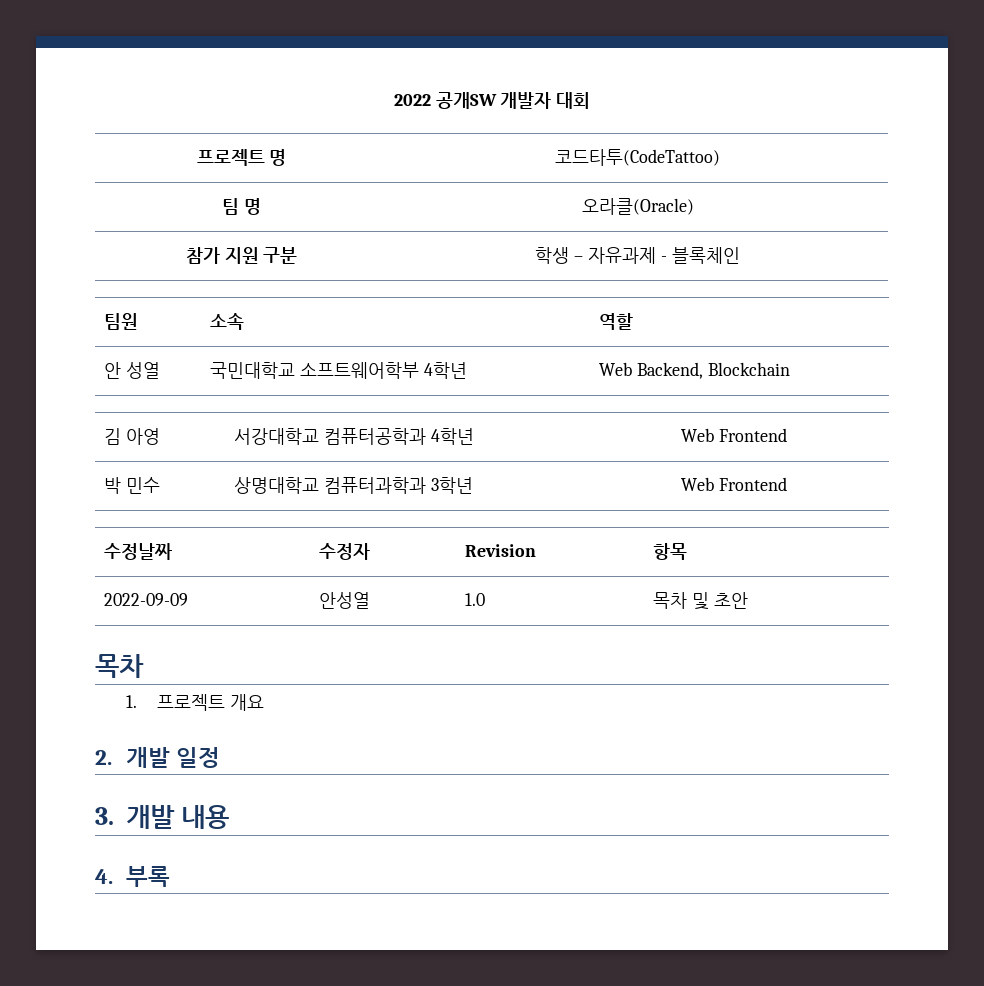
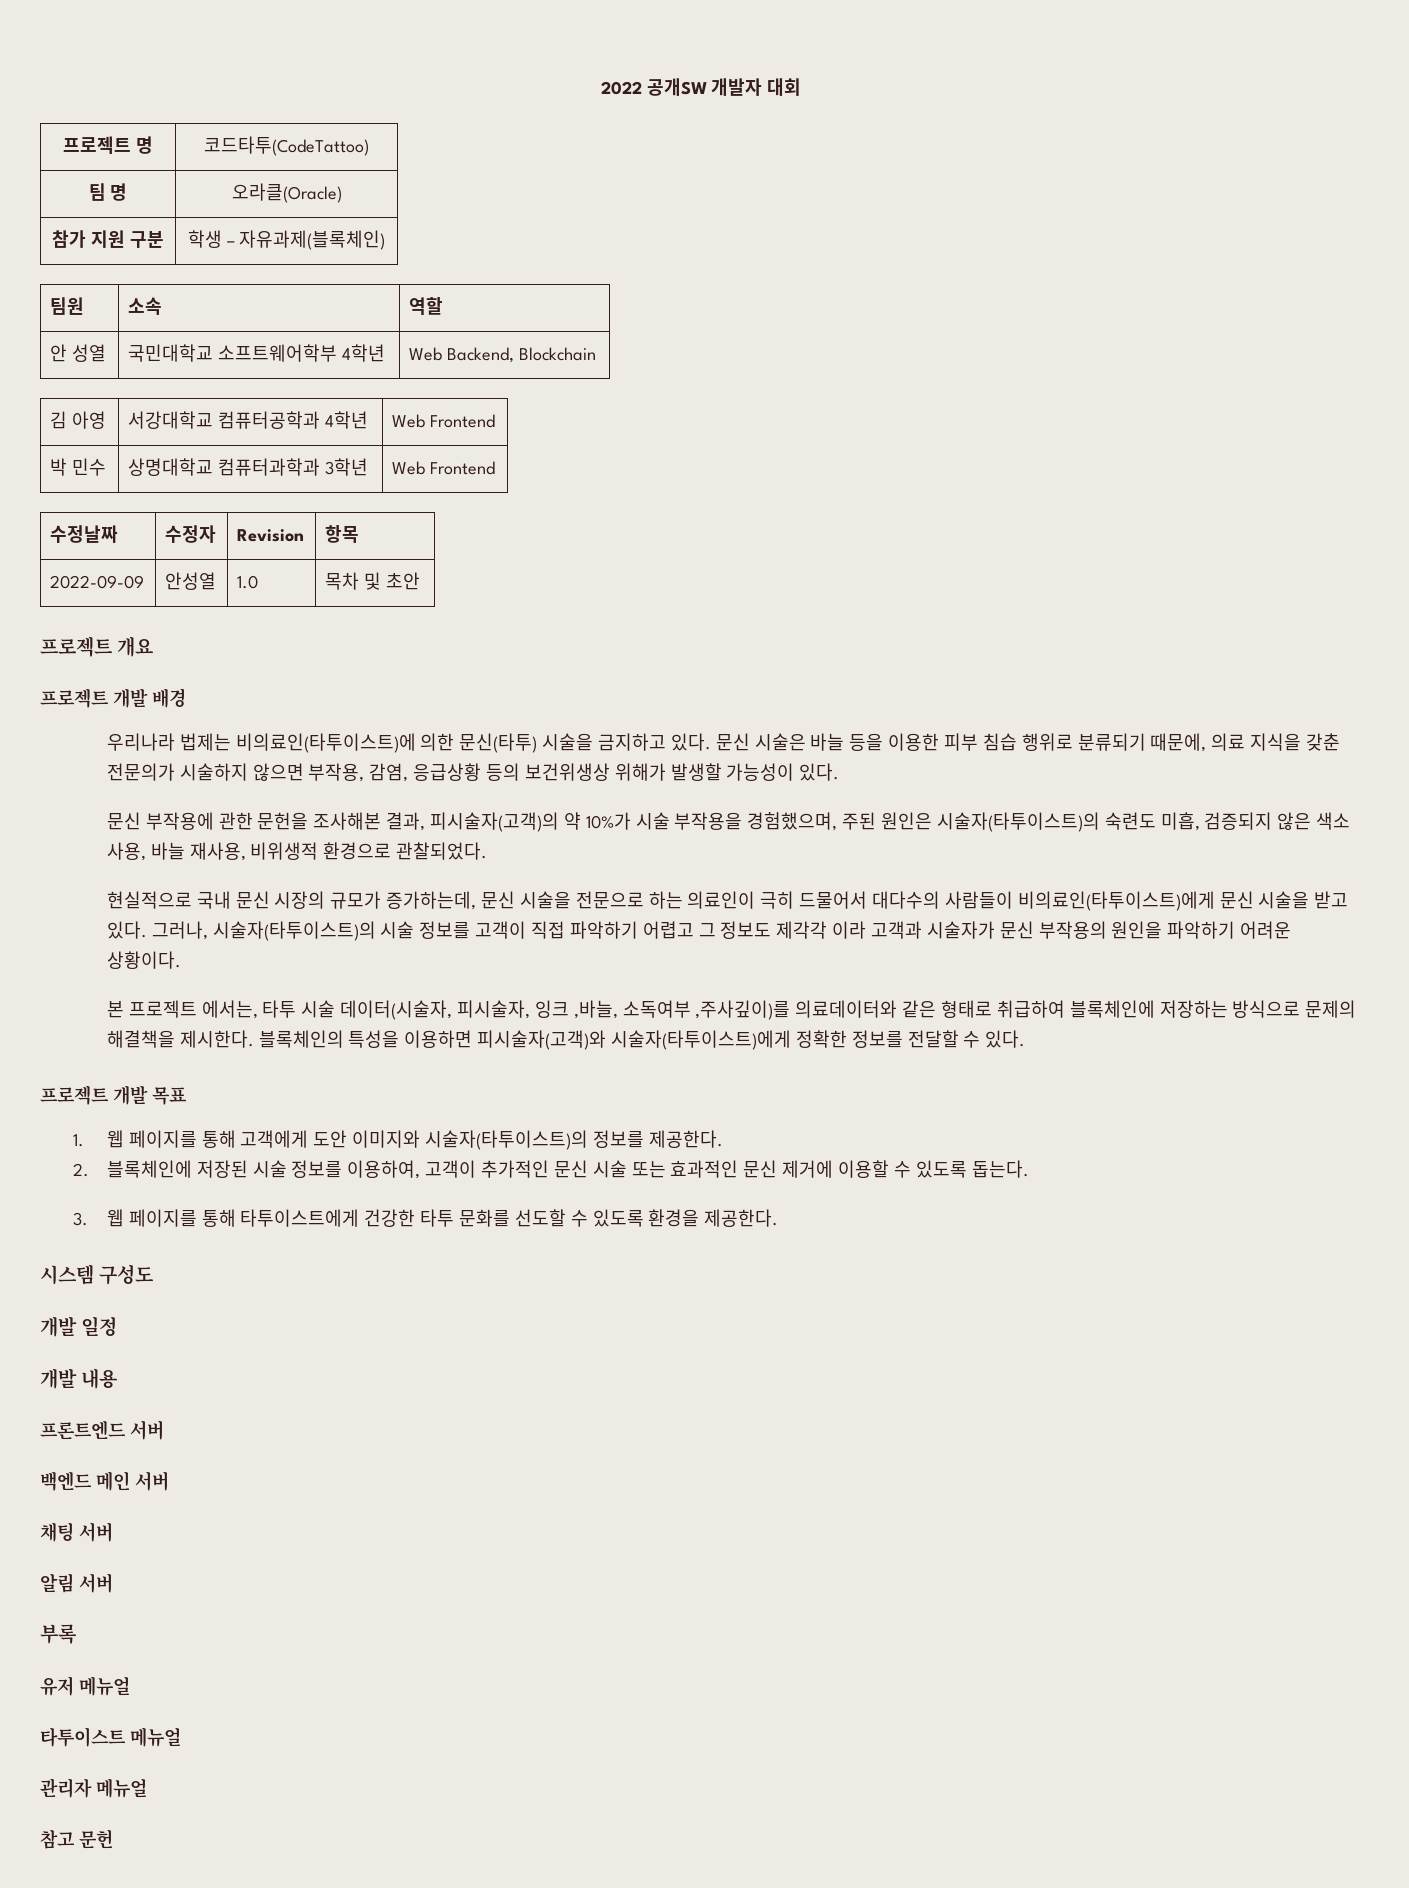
[588,247,740,264] 자유과제 - 블록체인 -> [239,230,386,250] 자유과제(블록체인)
[95,654,144,678] [125,695,137,708] 목차 // 1. -> (420, 581) none
[95,750,112,765] 2. -> [40,688,186,708] [106,733,1341,753] [106,763,840,782] [106,812,1351,832] [106,842,488,861] [106,891,1349,911] [106,921,1292,941] [106,951,181,969] [106,1000,1357,1020] [106,1030,1026,1050] [40,1085,187,1105] [73,1130,723,1150] [73,1160,1029,1179] [73,1209,779,1227] [40,1264,155,1285] 프로젝트 개발 배경 // 우리나라 법제는 비의료인(타투이스트)에 의한 문신(타투) 시술을 금지하고 있다. 문신 시술은 바늘 등을 이용한 피부 침습 행위로 분류되기 때문에, 의료 지식을 갖춘 전문의가 시술하지 않으면 부작용, 감염, 응급상황 등의 보건위생상 위해가 발생할 가능성이 있다. // 문신 부작용에 관한 문헌을 조사해본 결과, 피시술자(고객)의 약 10%가 시술 부작용을 경험했으며, 주된 원인은 시술자(타투이스트)의 숙련도 미흡, 검증되지 않은 색소 사용, 바늘 재사용, 비위생적 환경으로 관찰되었다. // 현실적으로 국내 문신 시장의 규모가 증가하는데, 문신 시술을 전문으로 하는 의료인이 극히 드물어서 대다수의 사람들이 비의료인(타투이스트)에게 문신 시술을 받고 있다. 그러나, 시술자(타투이스트)의 시술 정보를 고객이 직접 파악하기 어렵고 그 정보도 제각각 이라 고객과 시술자가 문신 부작용의 원인을 파악하기 어려운 상황이다. // 본 프로젝트 에서는, 타투 시술 데이터(시술자, 피시술자, 잉크 ,바늘, 소독여부 ,주사깊이)를 의료데이터와 같은 형태로 취급하여 블록체인에 저장하는 방식으로 문제의 해결책을 제시한다. 블록체인의 특성을 이용하면 피시술자(고객)와 시술자(타투이스트)에게 정확한 정보를 전달할 수 있다. // 프로젝트 개발 목표 // 1. 웹 페이지를 통해 고객에게 도안 이미지와 시술자(타투이스트)의 정보를 제공한다. // 2. 블록체인에 저장된 시술 정보를 이용하여, 고객이 추가적인 문신 시술 또는 효과적인 문신 제거에 이용할 수 있도록 돕는다. // 3. 웹 페이지를 통해 타투이스트에게 건강한 타투 문화를 선도할 수 있도록 환경을 제공한다. // 시스템 구성도 //
[95,807,114,825] 3. -> (118, 1326) none
[95,866,170,887] 4. 부록 -> [40,1420,164,1440] [40,1471,169,1491] [40,1522,113,1542] [40,1573,113,1593] [40,1624,77,1644] [40,1676,130,1696] [40,1727,181,1747] [40,1778,147,1798] [40,1829,113,1849] 프론트엔드 서버 // 백엔드 메인 서버 // 채팅 서버 // 알림 서버 // 부록 // 유저 메뉴얼 // 타투이스트 메뉴얼 // 관리자 메뉴얼 // 참고 문헌

